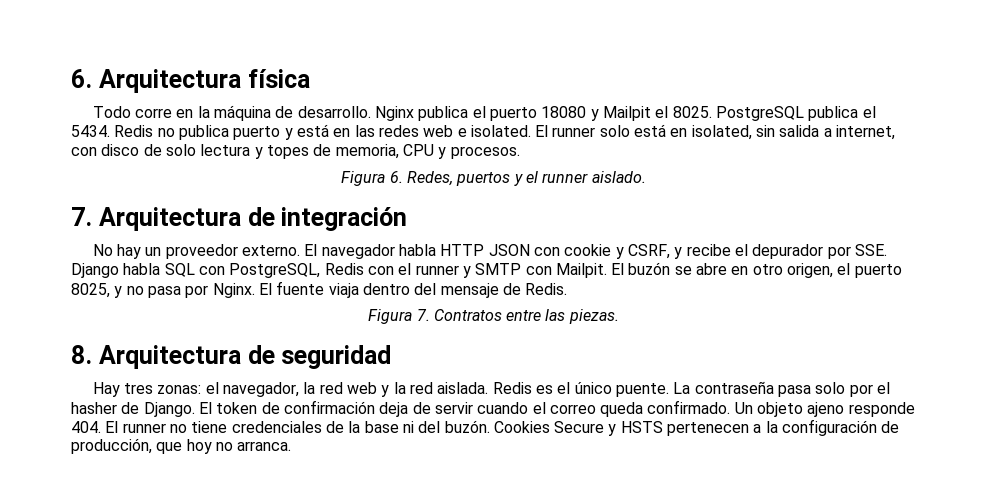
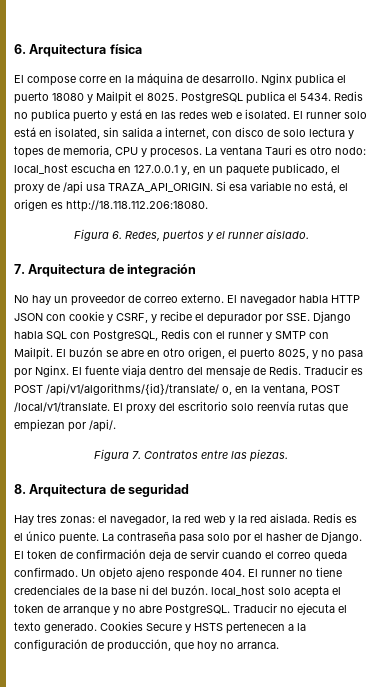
[92,106,131,118] Todo -> [14,75,76,86] El compose
(520, 152) none -> [205,145,366,155] [14,163,340,176] [14,181,348,194] [14,199,208,212] La ventana Tauri es otro nodo: local_host escucha en 127.0.0.1 y, en un paquete publicado, el proxy de /api usa TRAZA_API_ORIGIN. Si esa variable no está, el origen es http://18.118.112.206:18080.
(238, 251) none -> [128,295,178,303] de correo
(568, 289) none -> [304,365,363,375] [14,383,340,396] [14,401,348,414] [14,419,116,432] Traducir es POST /api/v1/algorithms/{id}/translate/ o, en la ventana, POST /local/v1/translate. El proxy del escritorio solo reenvía rutas que empiezan por /api/.
(490, 426) none -> [211,586,341,598] [14,603,347,616] [14,622,97,633] local_host solo acepta el token de arranque y no abre PostgreSQL. Traducir no ejecuta el texto generado.

